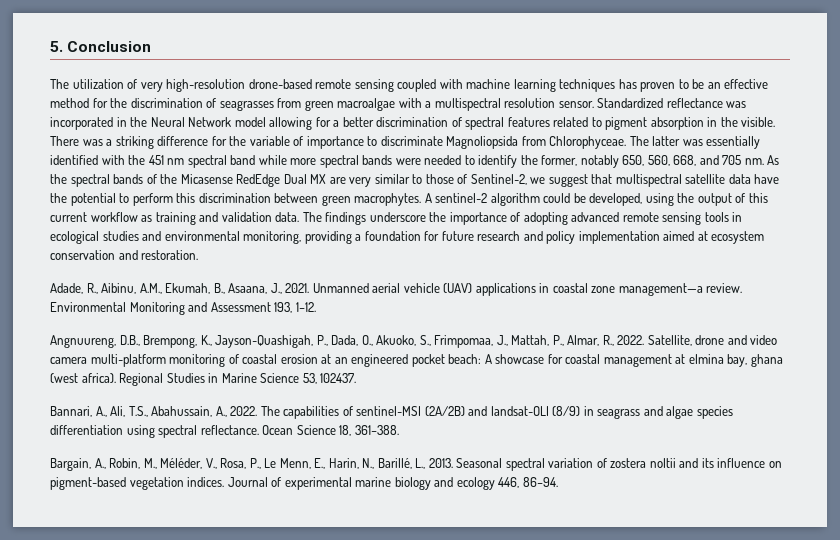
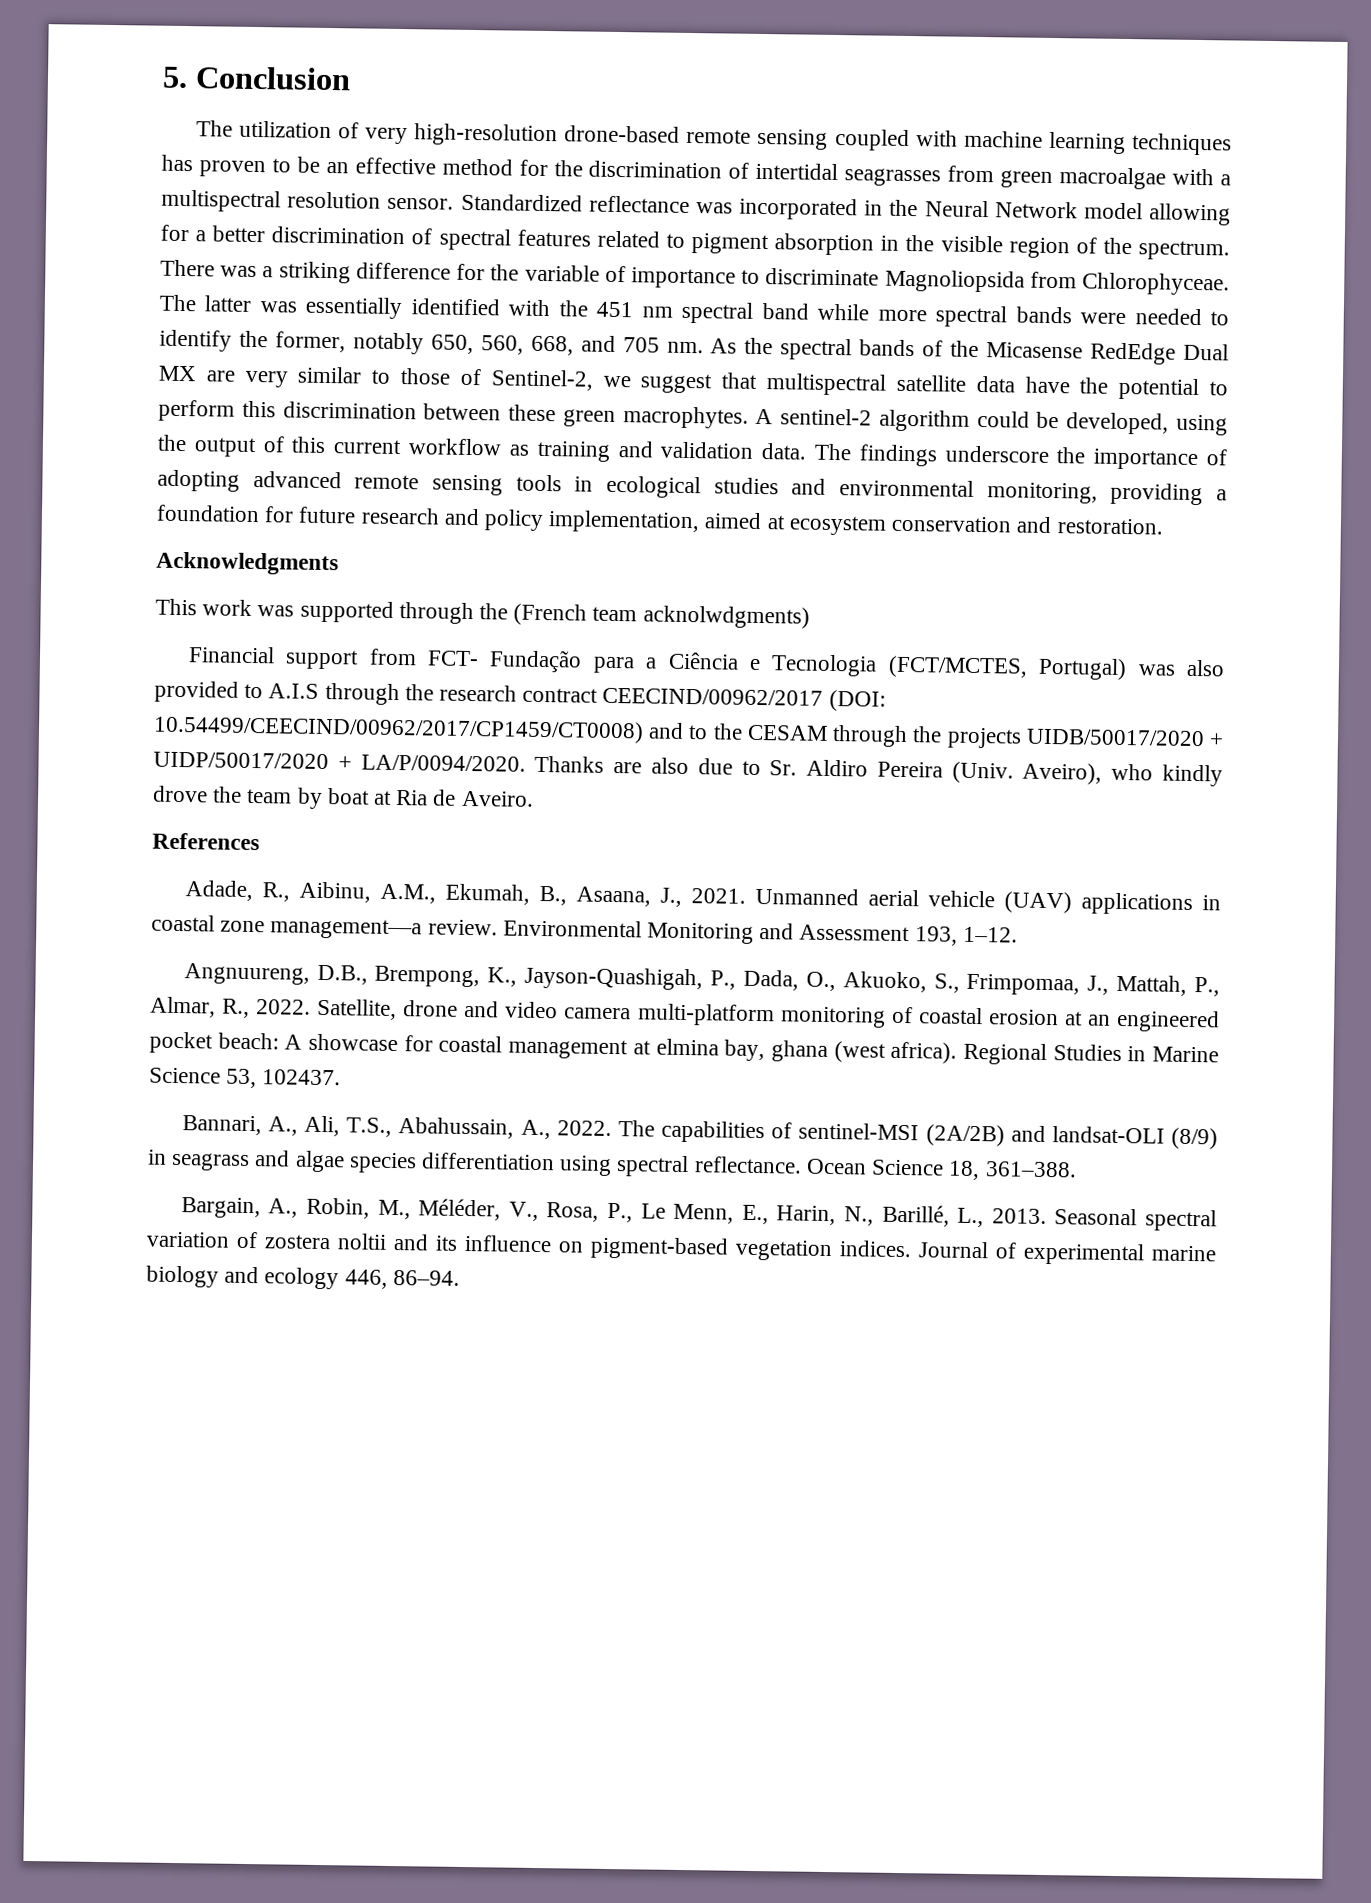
(217, 103) none -> [755,162,839,181] intertidal
[741,117,776,127] visible. -> [940,235,1230,261] visible region of the spectrum.
(319, 198) none -> [508,404,557,422] these
[578,231,660,244] implementation -> [548,510,701,534] implementation,
(199, 255) none -> [156,551,339,576] [155,598,810,629] [187,646,1225,681] [154,680,886,712] [153,715,1224,749] [153,751,1224,787] [153,785,534,809] [152,832,260,851] // Acknowledgments // This work was supported through the (French team acknolwdgments) // Financial support from FCT- Fundação para a Ciência e Tecnologia (FCT/MCTES, Portugal) was also provided to A.I.S through the research contract CEECIND/00962/2017 (DOI: 10.54499/CEECIND/00962/2017/CP1459/CT0008) and to the CESAM through the projects UIDB/50017/2020 + UIDP/50017/2020 + LA/P/0094/2020. Thanks are also due to Sr. Aldiro Pereira (Univ. Aveiro), who kindly drove the team by boat at Ria de Aveiro. // References

